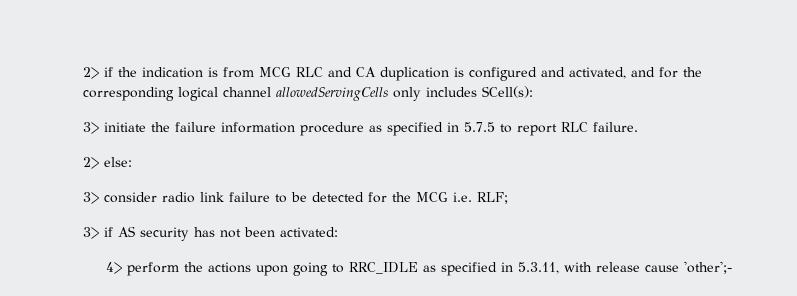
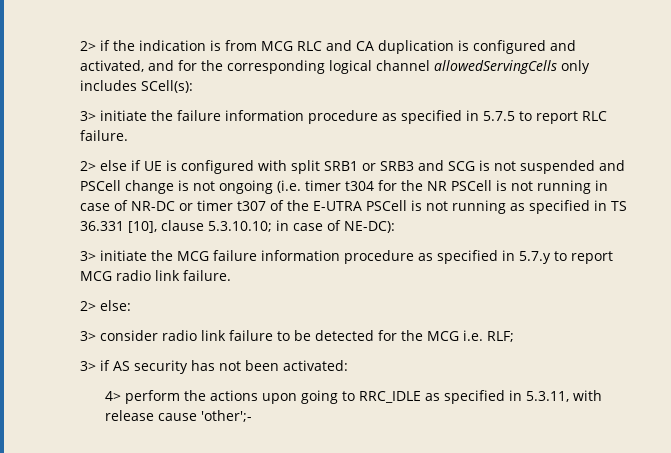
(638, 127) none -> [80,160,626,174] [80,180,609,194] [80,200,628,214] [80,220,396,233] [80,250,614,264] [80,270,232,281] // 2> else if UE is configured with split SRB1 or SRB3 and SCG is not suspended and PSCell change is not ongoing (i.e. timer t304 for the NR PSCell is not running in case of NR-DC or timer t307 of the E-UTRA PSCell is not running as specified in TS 36.331 [10], clause 5.3.10.10; in case of NE-DC): // 3> initiate the MCG failure information procedure as specified in 5.7.y to report MCG radio link failure.

